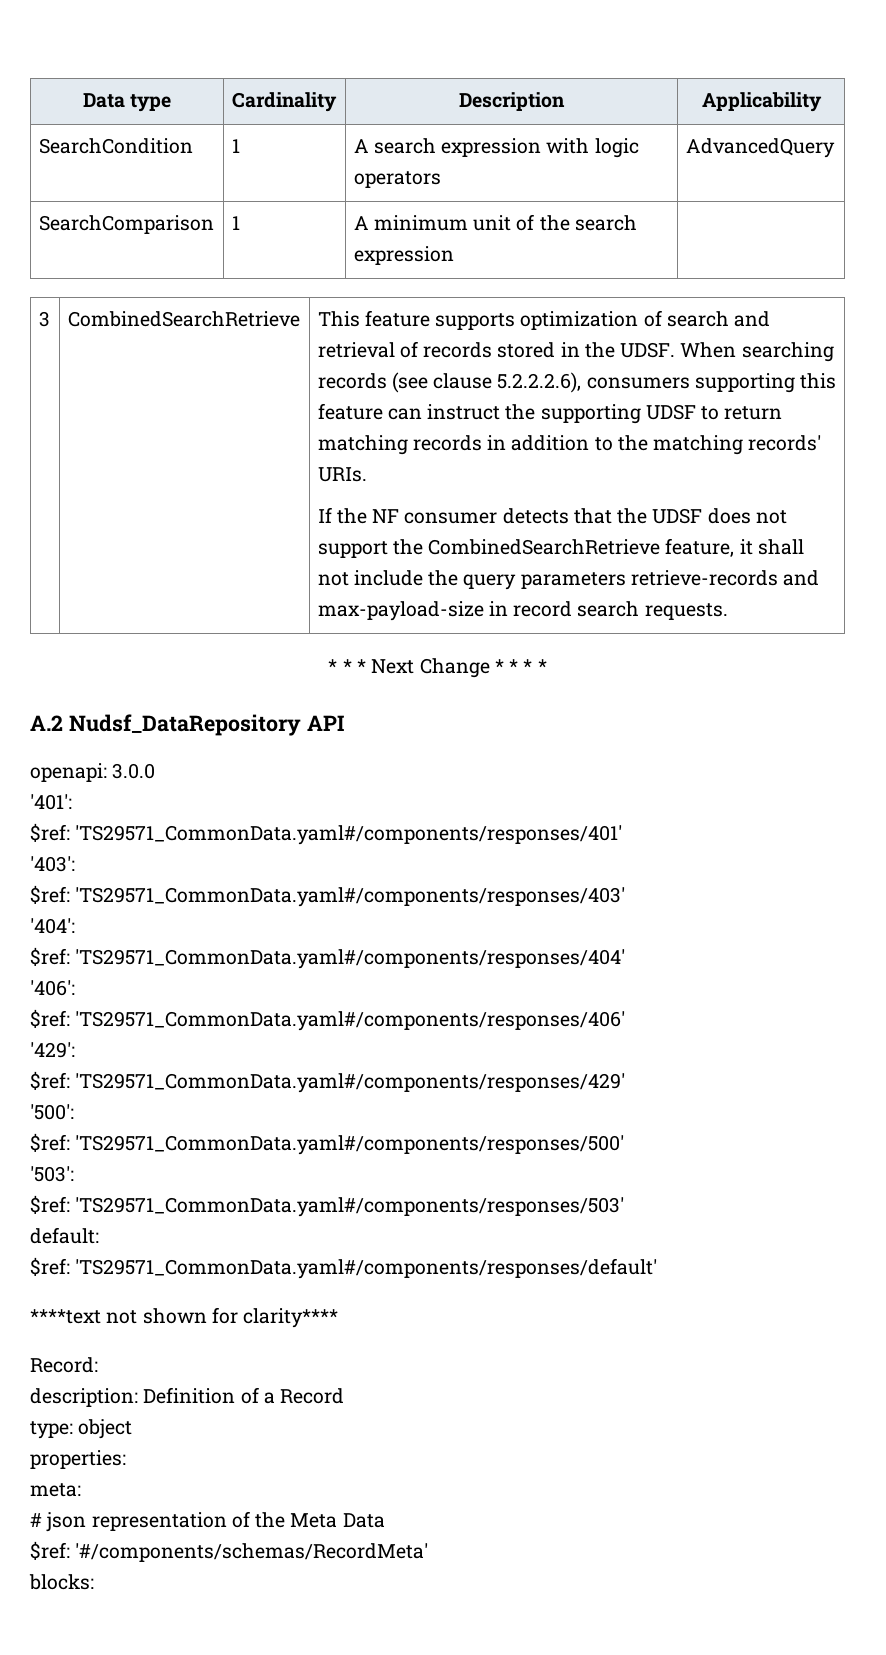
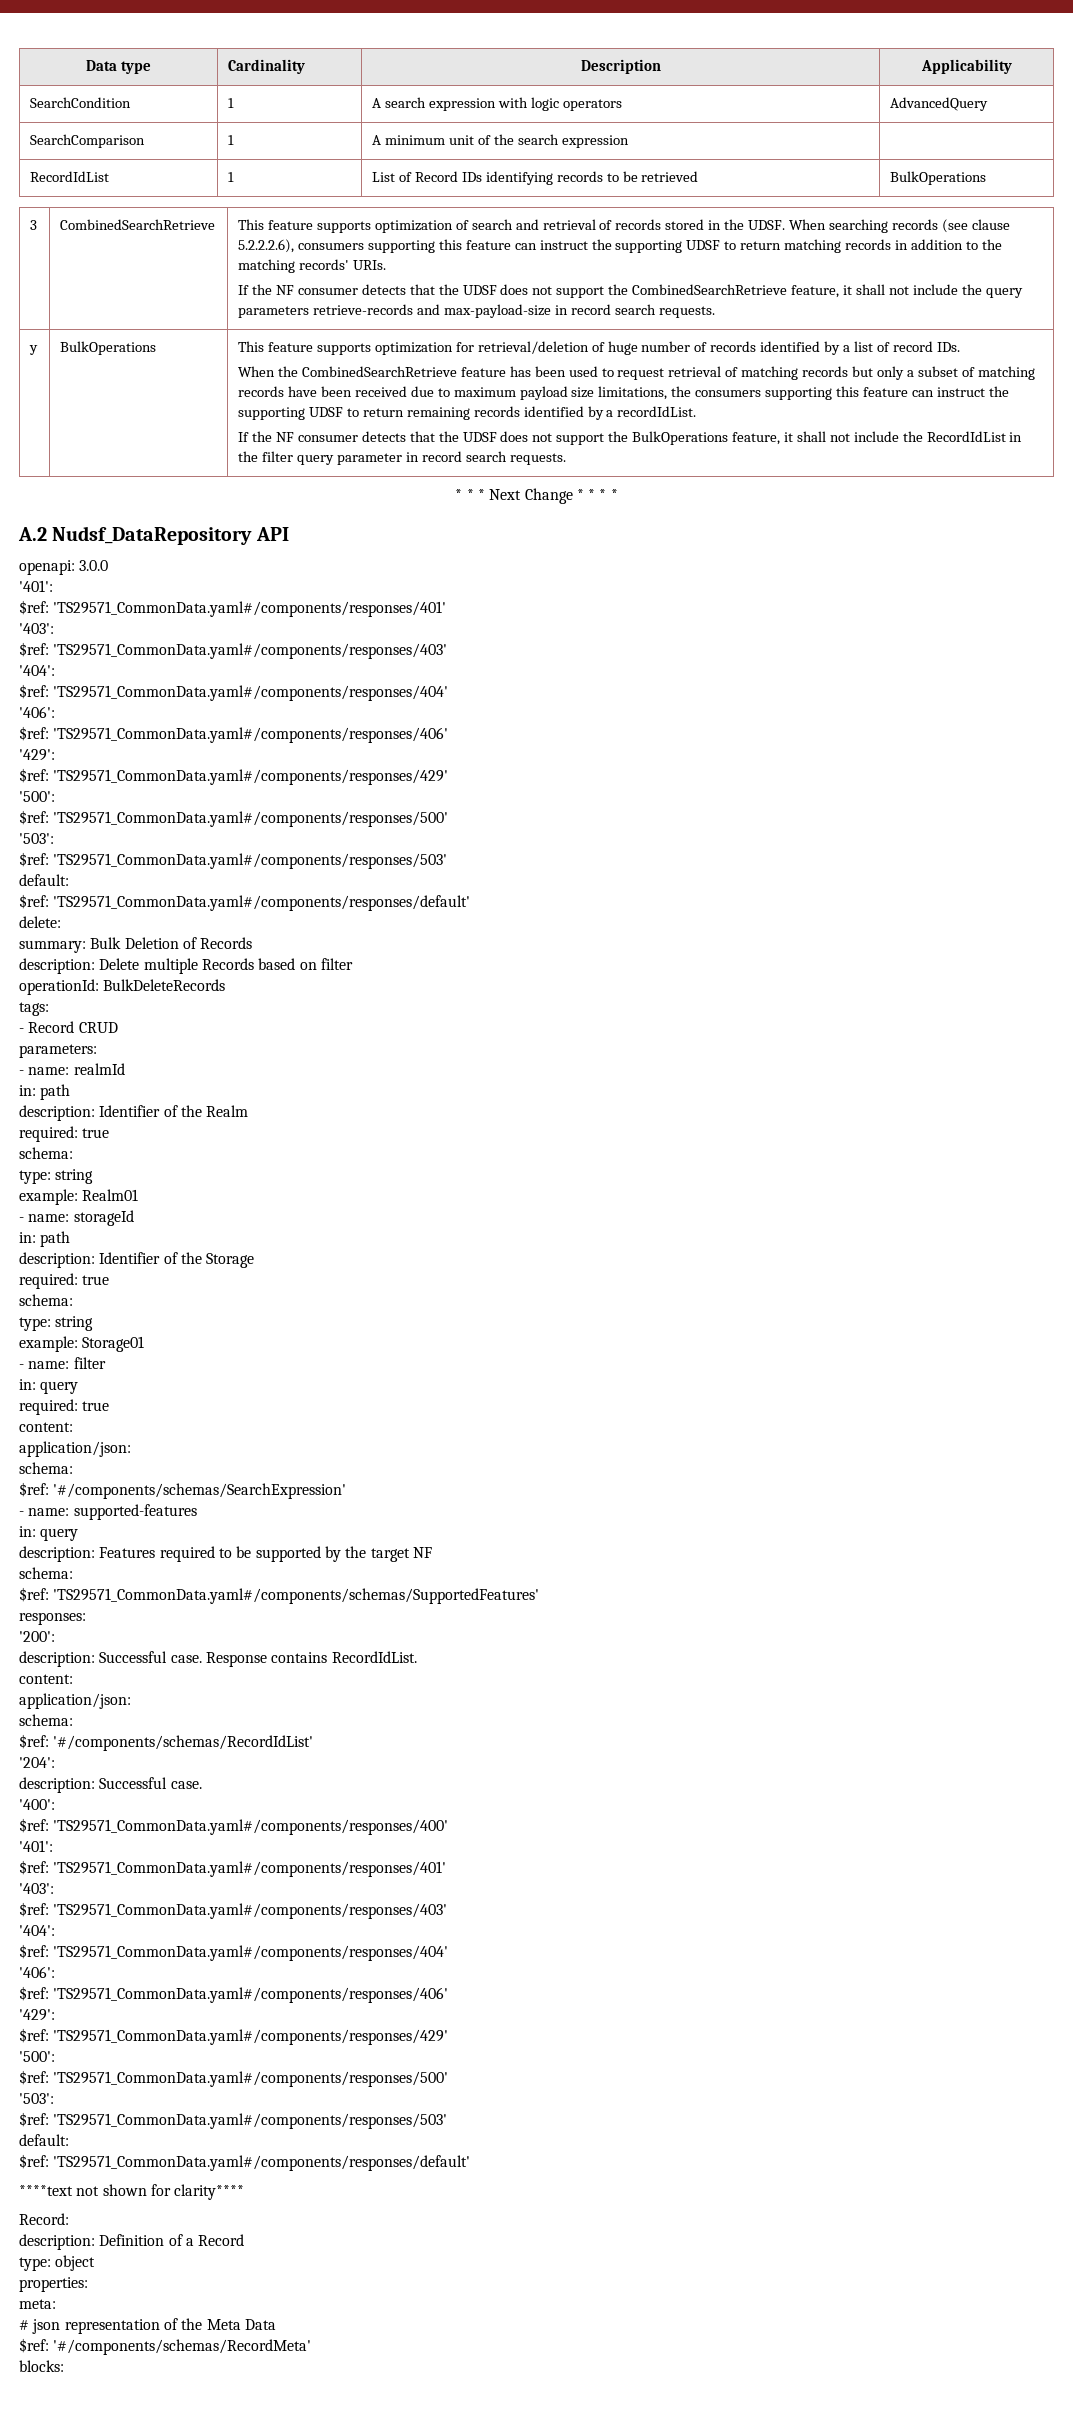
(454, 255) none -> [30,171,110,182] [228,172,235,182] [372,171,699,185] [890,171,987,185] // RecordIdList | 1 | List of Record IDs identifying records to be retrieved | BulkOperations
(728, 611) none -> [29,345,39,355] [60,341,157,355] [238,341,960,355] [238,366,1035,380] [238,386,1009,400] [238,406,697,420] [238,431,1023,445] [238,451,566,465] // y | BulkOperations | This feature supports optimization for retrieval/deletion of huge number of records identified by a list of record IDs. // When the CombinedSearchRetrieve feature has been used to request retrieval of matching records but only a subset of matching records have been received due to maximum payload size limitations, the consumers supporting this feature can instruct the supporting UDSF to return remaining records identified by a recordIdList. // If the NF consumer detects that the UDSF does not support the BulkOperations feature, it shall not include the RecordIdList in the filter query parameter in record search requests.
(658, 1268) none -> [19,916,61,928] [19,937,253,953] [19,958,353,974] [19,979,226,995] [19,1002,49,1016] [19,1021,118,1033] [19,1044,97,1058] [19,1063,125,1075] [19,1084,71,1100] [19,1105,249,1121] [19,1126,110,1142] [19,1147,73,1159] [19,1169,94,1184] [19,1189,139,1205] [19,1210,134,1226] [19,1231,71,1247] [19,1252,255,1268] [19,1273,110,1289] [19,1294,73,1306] [19,1316,94,1331] [19,1336,145,1352] [19,1357,106,1369] [19,1379,79,1394] [19,1399,110,1415] [19,1422,73,1432] [19,1441,131,1457] [19,1462,73,1474] [19,1482,347,1499] [19,1504,197,1520] [19,1526,79,1541] [19,1546,432,1562] [19,1567,73,1579] [19,1587,540,1604] [19,1612,86,1625] [19,1631,55,1642] [19,1651,417,1667] [19,1674,73,1684] [19,1693,131,1709] [19,1714,73,1726] [19,1734,314,1751] [19,1757,55,1768] [19,1777,202,1793] [19,1799,55,1810] [19,1818,449,1835] [19,1840,53,1852] [19,1860,447,1877] [19,1883,54,1894] [19,1902,448,1919] [19,1925,55,1936] [19,1944,449,1961] [19,1966,55,1978] [19,1986,449,2003] [19,2009,55,2021] [19,2028,449,2045] [19,2051,55,2062] [19,2070,449,2087] [19,2093,54,2104] [19,2112,448,2129] [19,2134,69,2146] [19,2154,471,2171] // delete: // summary: Bulk Deletion of Records // description: Delete multiple Records based on filter // operationId: BulkDeleteRecords // tags: // - Record CRUD // parameters: // - name: realmId // in: path // description: Identifier of the Realm // required: true // schema: // type: string // example: Realm01 // - name: storageId // in: path // description: Identifier of the Storage // required: true // schema: // type: string // example: Storage01 // - name: filter // in: query // required: true // content: // application/json: // schema: // $ref: '#/components/schemas/SearchExpression' // - name: supported-features // in: query // description: Features required to be supported by the target NF // schema: // $ref: 'TS29571_CommonData.yaml#/components/schemas/SupportedFeatures' // responses: // '200': // description: Successful case. Response contains RecordIdList. // content: // application/json: // schema: // $ref: '#/components/schemas/RecordIdList' // '204': // description: Successful case. // '400': // $ref: 'TS29571_CommonData.yaml#/components/responses/400' // '401': // $ref: 'TS29571_CommonData.yaml#/components/responses/401' // '403': // $ref: 'TS29571_CommonData.yaml#/components/responses/403' // '404': // $ref: 'TS29571_CommonData.yaml#/components/responses/404' // '406': // $ref: 'TS29571_CommonData.yaml#/components/responses/406' // '429': // $ref: 'TS29571_CommonData.yaml#/components/responses/429' // '500': // $ref: 'TS29571_CommonData.yaml#/components/responses/500' // '503': // $ref: 'TS29571_CommonData.yaml#/components/responses/503' // default: // $ref: 'TS29571_CommonData.yaml#/components/responses/default'

